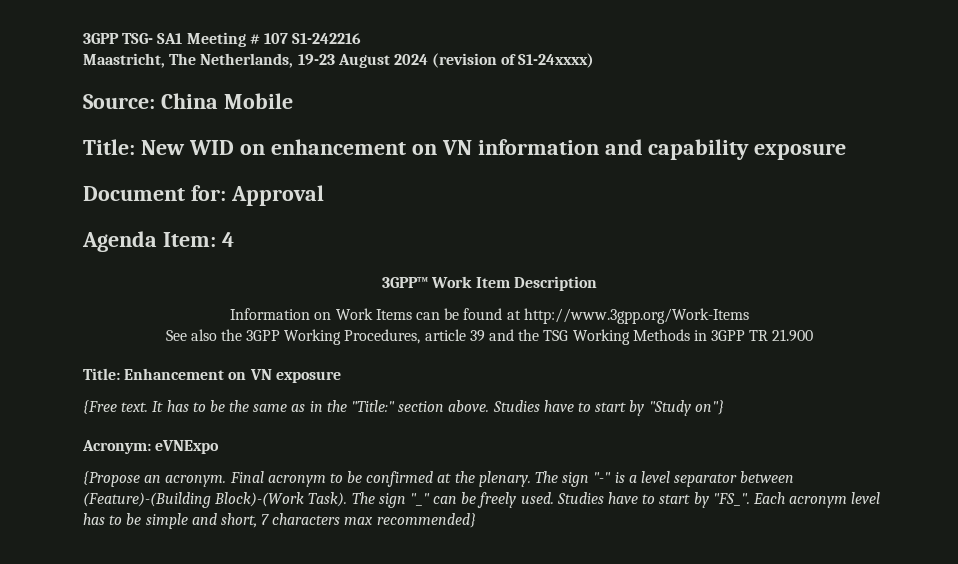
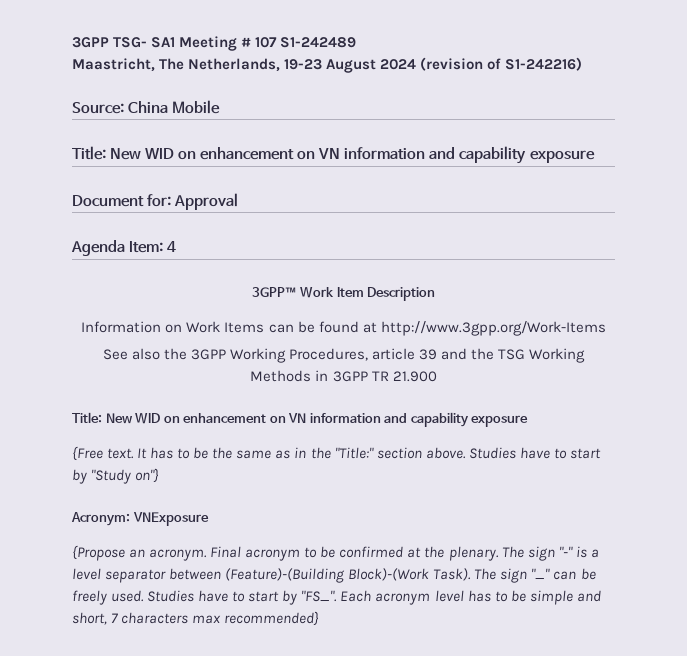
[292,33,362,44] S1-242216 -> [280,37,357,48] S1-242489
[518,53,595,68] S1-24xxxx) -> [505,57,583,71] S1-242216)
[124,368,272,380] Enhancement on VN -> [105,412,469,427] New WID on enhancement on VN information and capability
[155,440,220,454] eVNExpo -> [132,512,209,526] VNExposure

